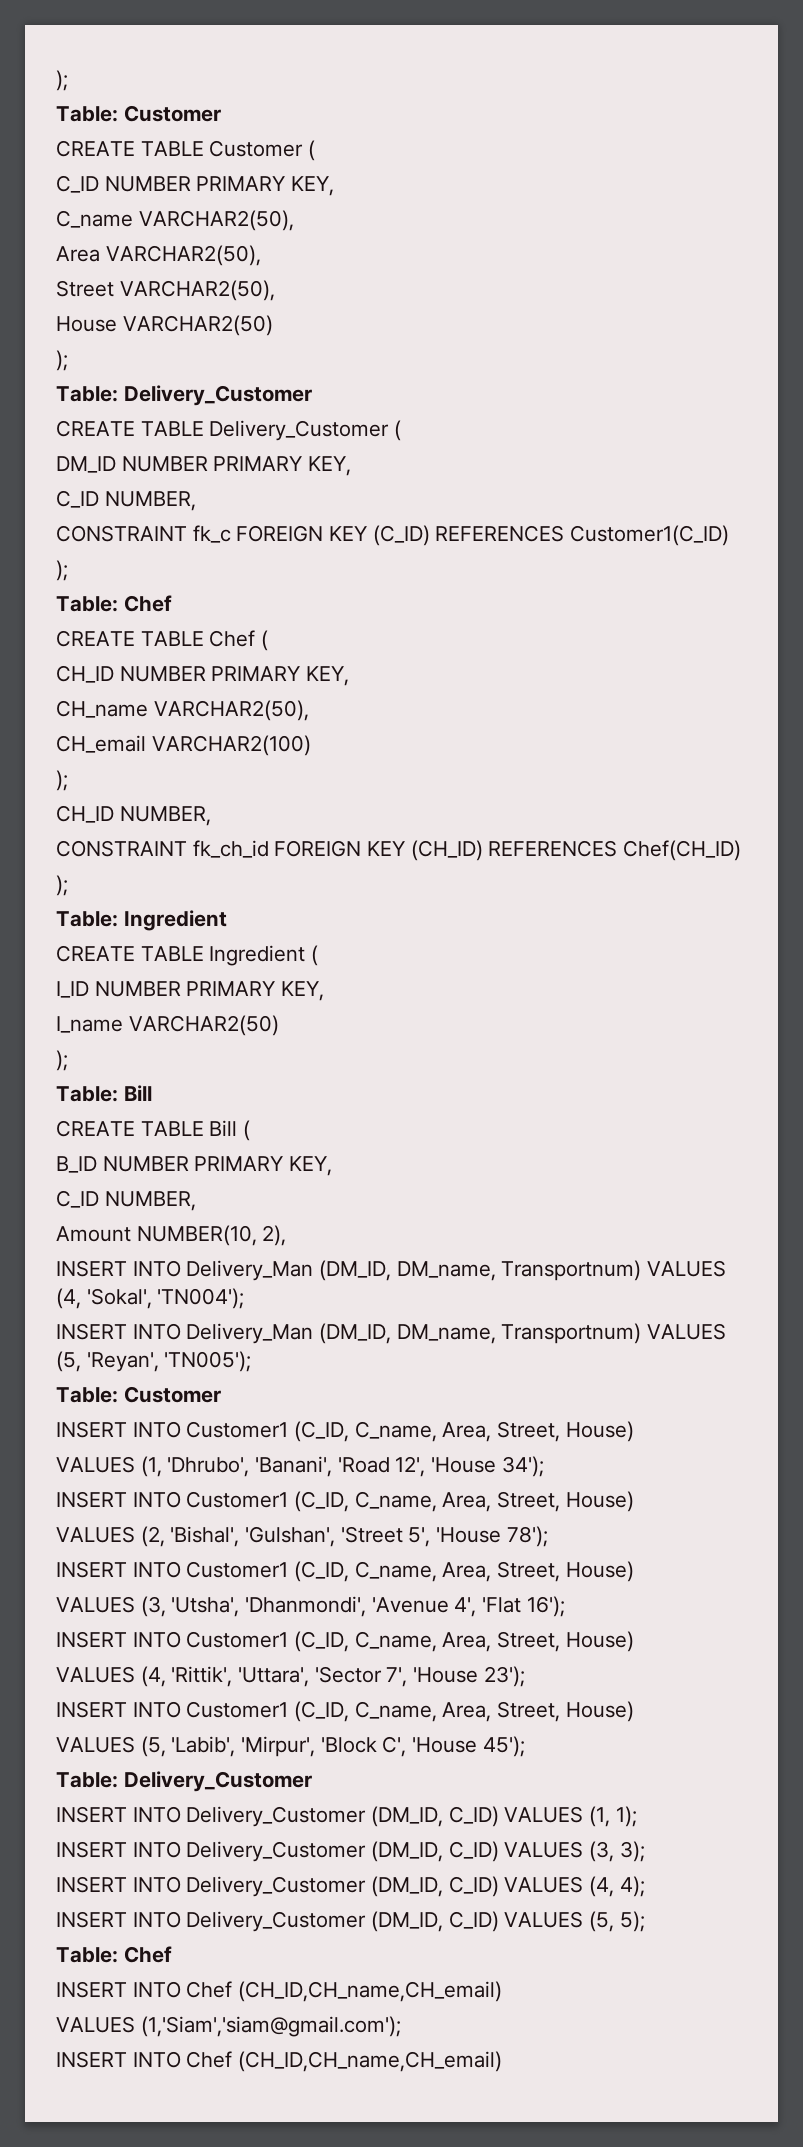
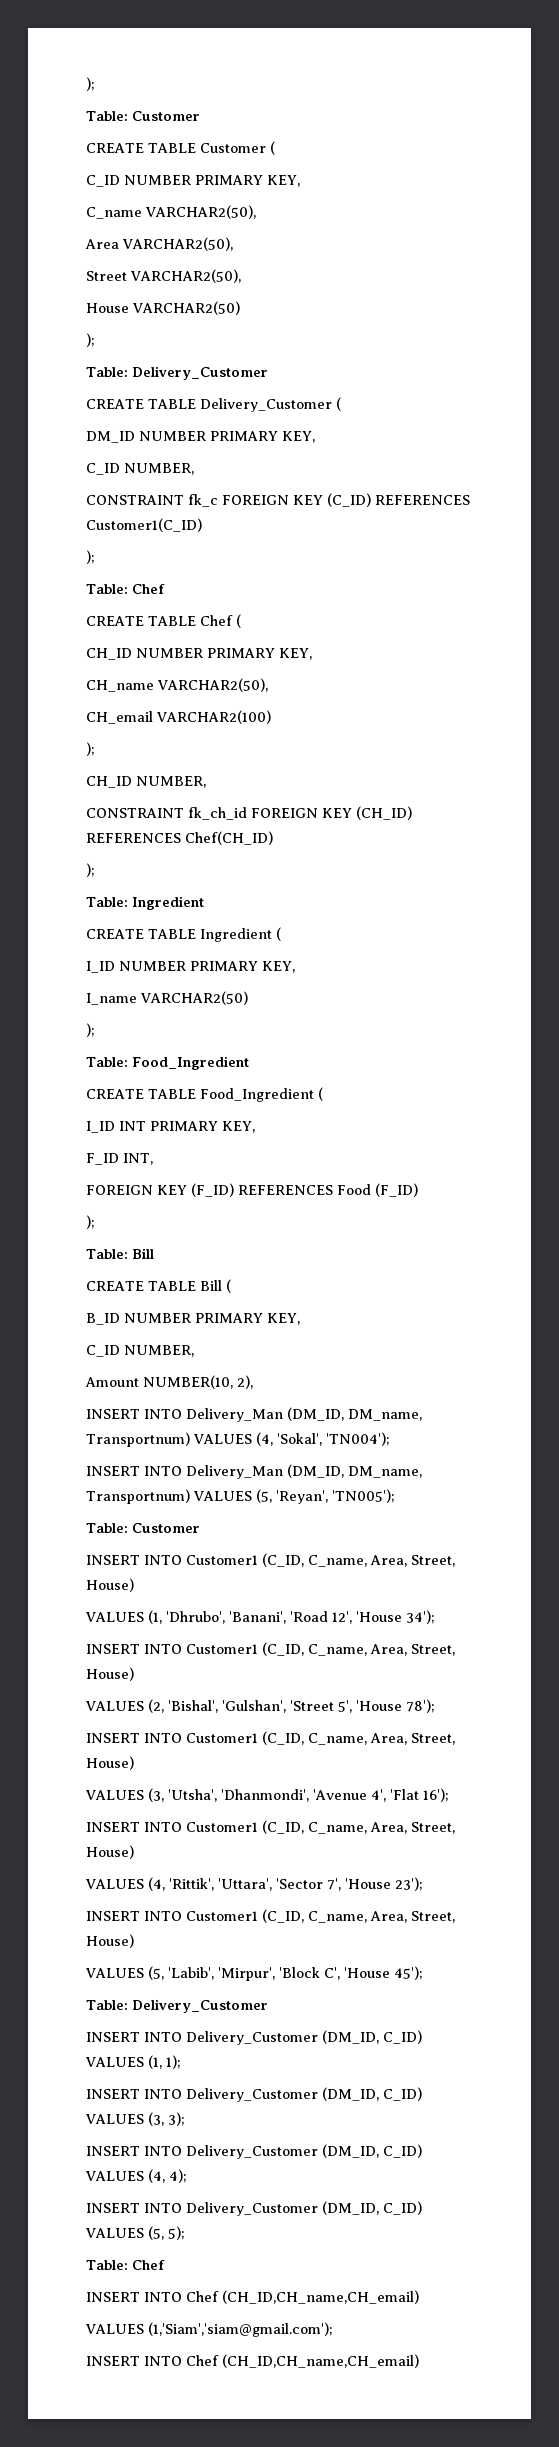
(68, 1060) none -> [86,1056,249,1070] [86,1087,323,1102] [86,1121,255,1133] [86,1153,153,1165] [86,1183,418,1197] [86,1215,95,1229] // Table: Food_Ingredient // CREATE TABLE Food_Ingredient ( // I_ID INT PRIMARY KEY, // F_ID INT, // FOREIGN KEY (F_ID) REFERENCES Food (F_ID) // );

